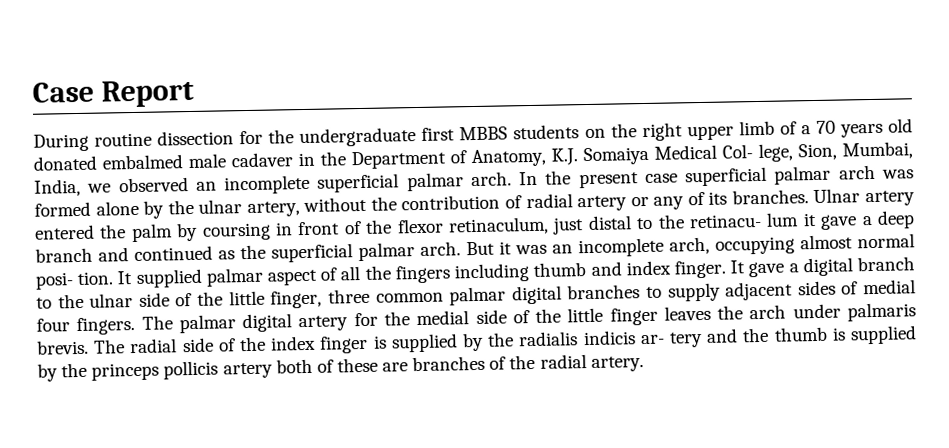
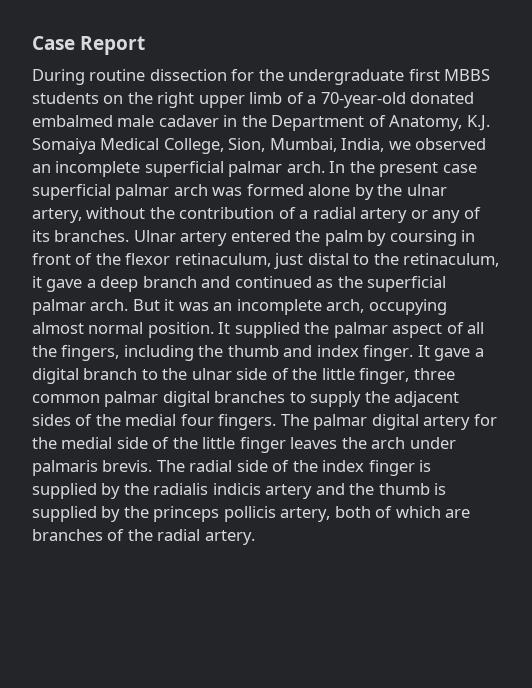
[815,118,913,138] 70 years old -> [320,92,406,108] 70-year-old
[722,143,793,162] Col- lege, -> [163,138,224,154] College,
(522, 202) none -> [299,210,309,219] a
[688,212,800,229] retinacu- lum -> [403,253,500,267] retinaculum,
[35,271,115,290] posi- tion. -> [147,322,214,338] position.
(203, 278) none -> [304,322,330,334] the
[394,263,531,284] fingers including -> [61,345,224,361] fingers, including the
(721, 292) none -> [364,391,390,403] the
(859, 288) none -> [95,414,121,426] the
[639,332,703,348] ar- tery -> [265,484,313,499] artery
[222,362,273,379] artery -> [280,507,331,522] artery,
[336,357,378,373] these -> [395,506,441,518] which

